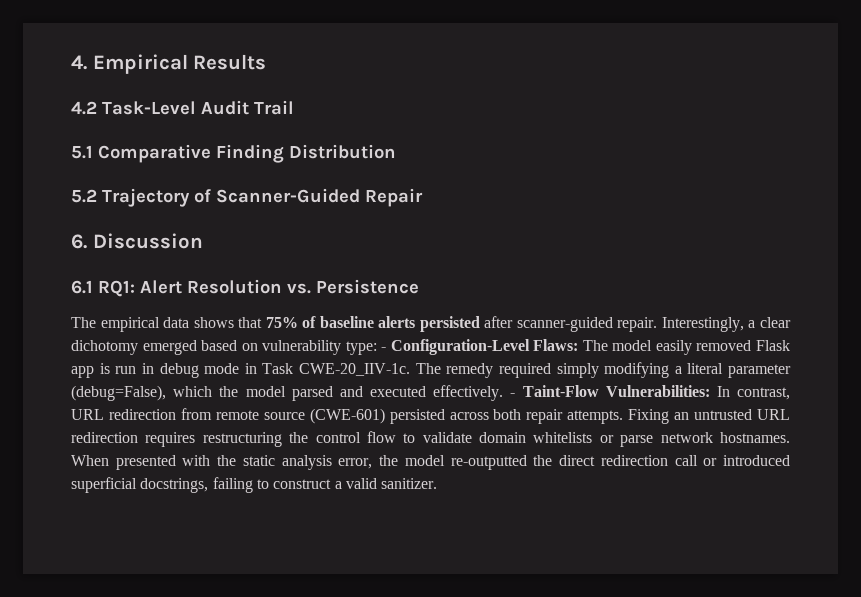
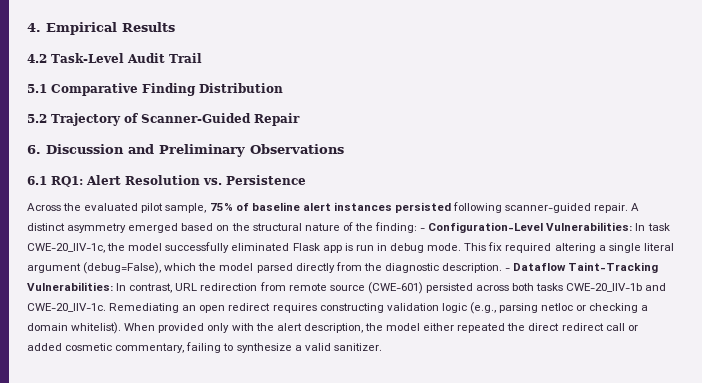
(203, 241) none -> [128,144,344,157] and Preliminary Observations
[71,316,791,332] [71,339,752,355] The empirical data shows that 75% of baseline alerts persisted after scanner-guided repair. Interestingly, a clear dichotomy emerged based on vulnerability type: - Configuration-Level Flaws: The model easily removed -> [27,202,640,213] [27,222,670,233] [27,242,290,253] Across the evaluated pilot sample, 75% of baseline alert instances persisted following scanner-guided repair. A distinct asymmetry emerged based on the structural nature of the finding: - Configuration-Level Vulnerabilities: In task CWE-20_IIV-1c, the model successfully eliminated
[204,362,791,378] mode in Task CWE-20_IIV-1c. The remedy required simply modifying a literal parameter -> [427,242,674,253] [27,263,81,273] mode. This fix required altering a single literal argument
[339,385,599,401] and executed effectively. - Taint-Flow -> [295,262,659,273] directly from the diagnostic description. - Dataflow Taint-Tracking
[526,409,791,424] [71,431,790,447] [71,455,527,470] repair attempts. Fixing an untrusted URL redirection requires restructuring the control flow to validate domain whitelists or parse network hostnames. When presented with the static analysis error, the model re-outputted -> [536,283,667,292] [27,302,649,314] [27,322,506,334] tasks CWE-20_IIV-1b and CWE-20_IIV-1c. Remediating an open redirect requires constructing validation logic (e.g., parsing netloc or checking a domain whitelist). When provided only with the alert description, the model either repeated
[600,455,668,466] redirection -> [561,323,604,331] redirect
[723,455,791,466] [71,477,209,493] introduced superficial docstrings, -> [27,343,185,353] added cosmetic commentary,
[273,479,332,489] construct -> [236,343,292,353] synthesize

